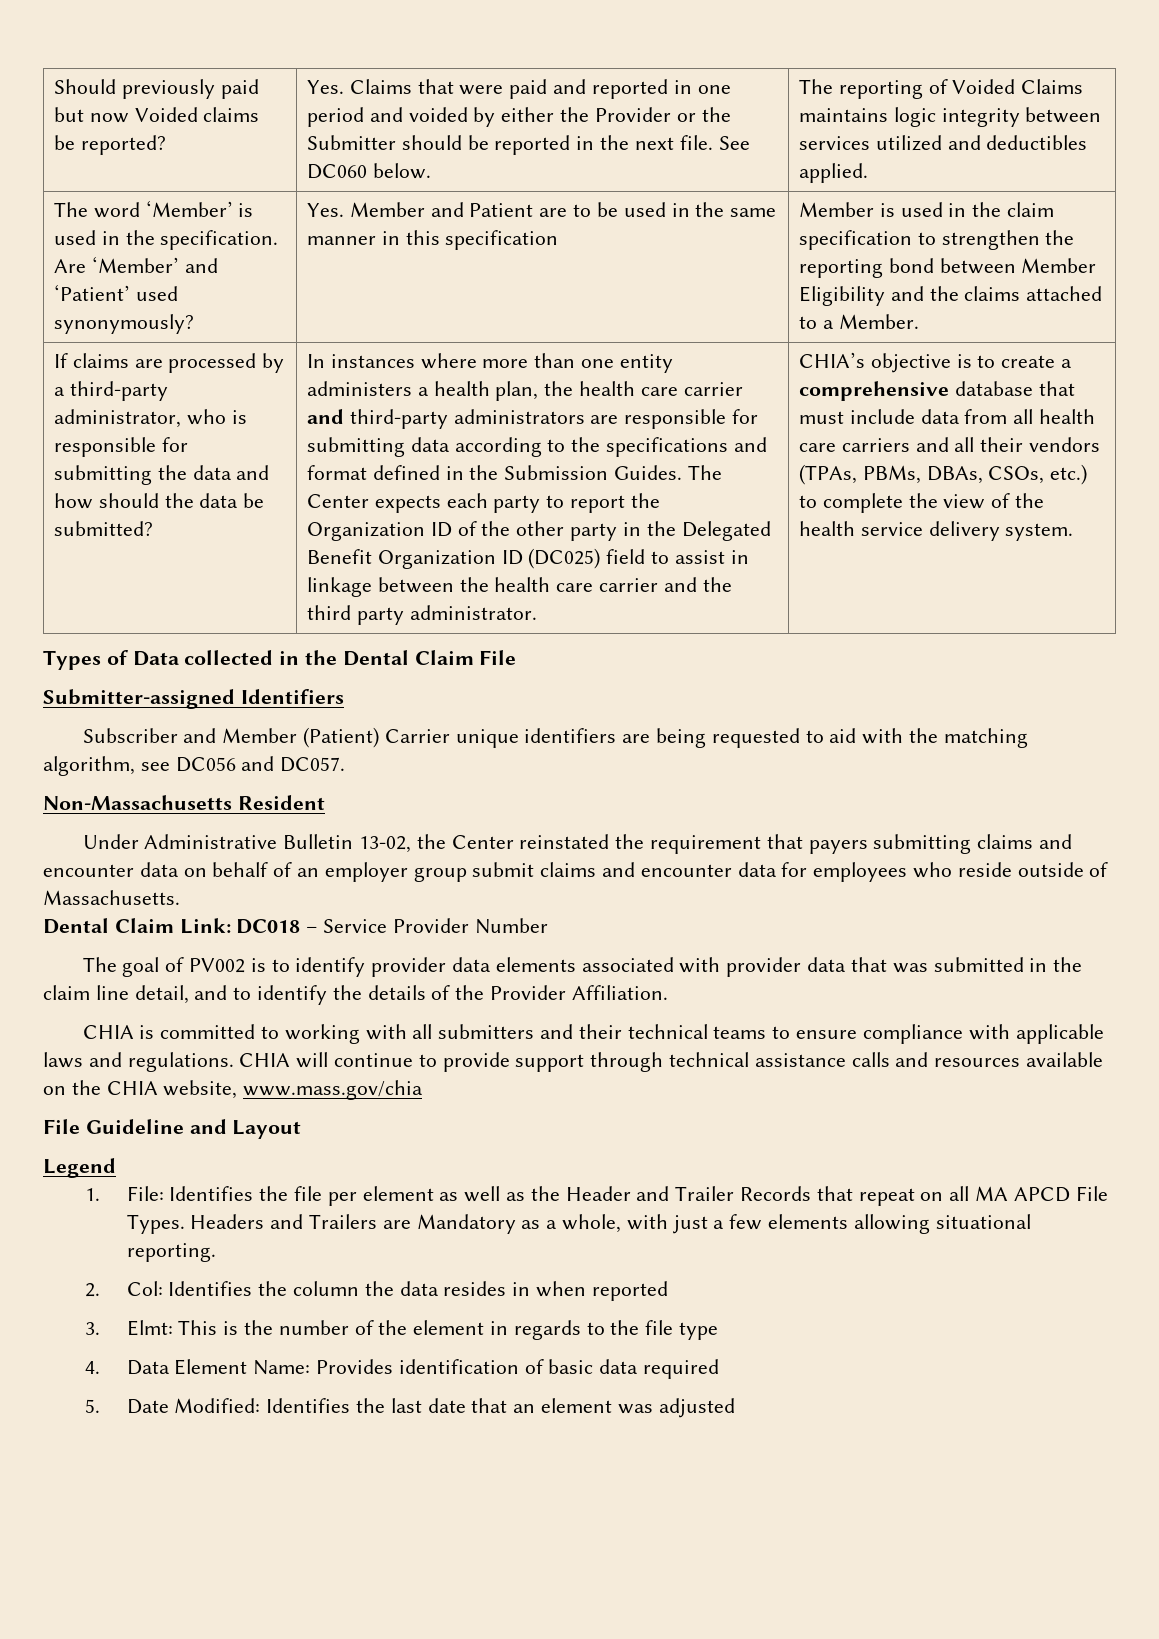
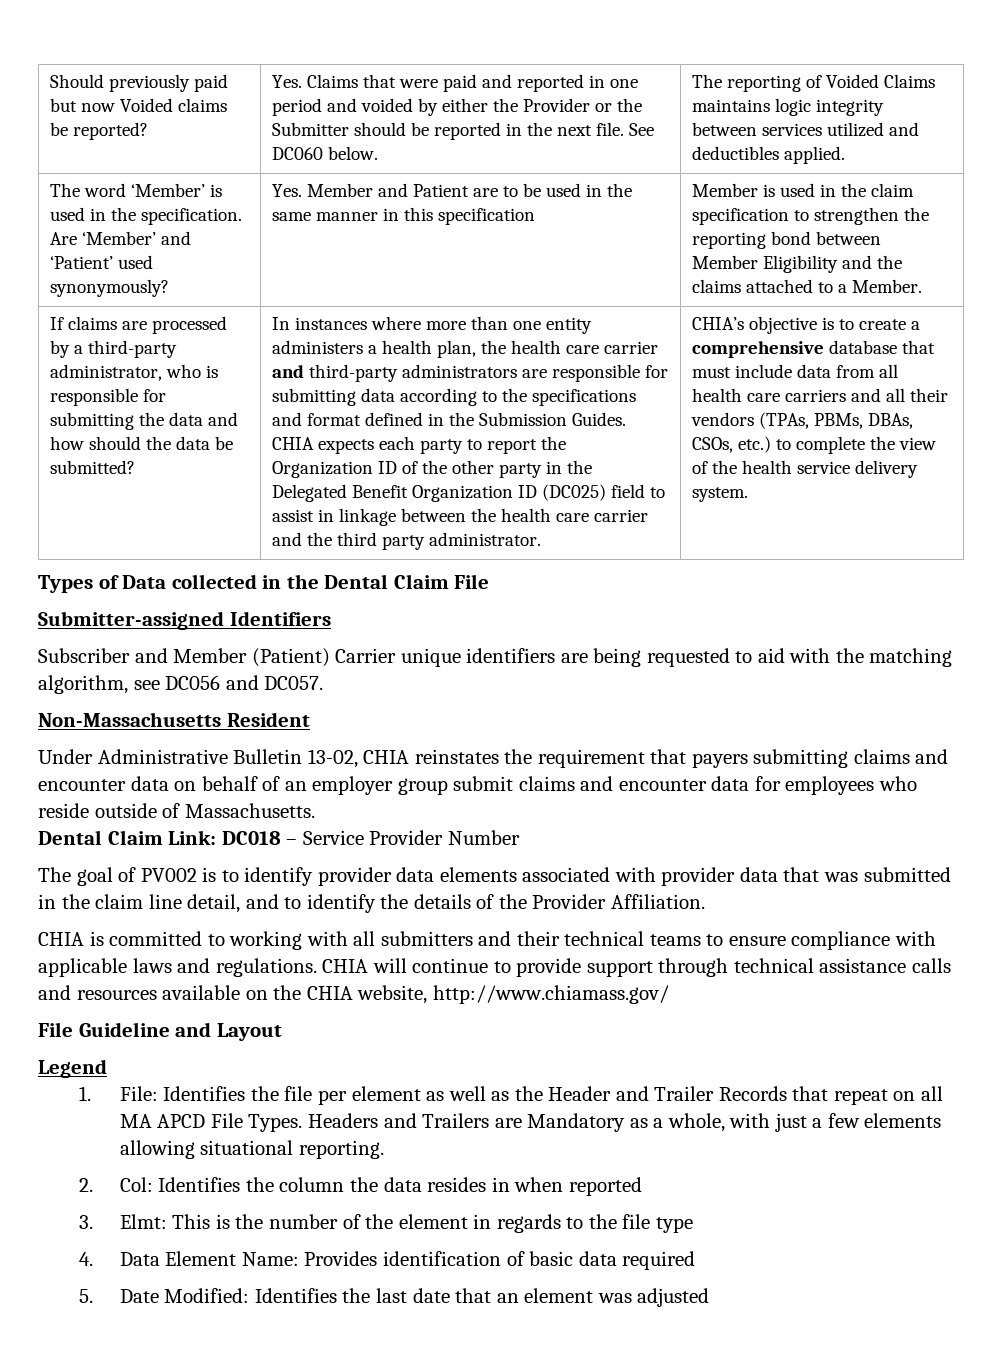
[687,465,722,480] [307,494,370,508] The Center -> [272,437,315,450] CHIA
[416,834,610,849] the Center reinstated -> [363,749,499,764] CHIA reinstates
[243,1080,424,1100] www.mass.gov/chia -> [432,985,669,1004] http://www.chiamass.gov/

